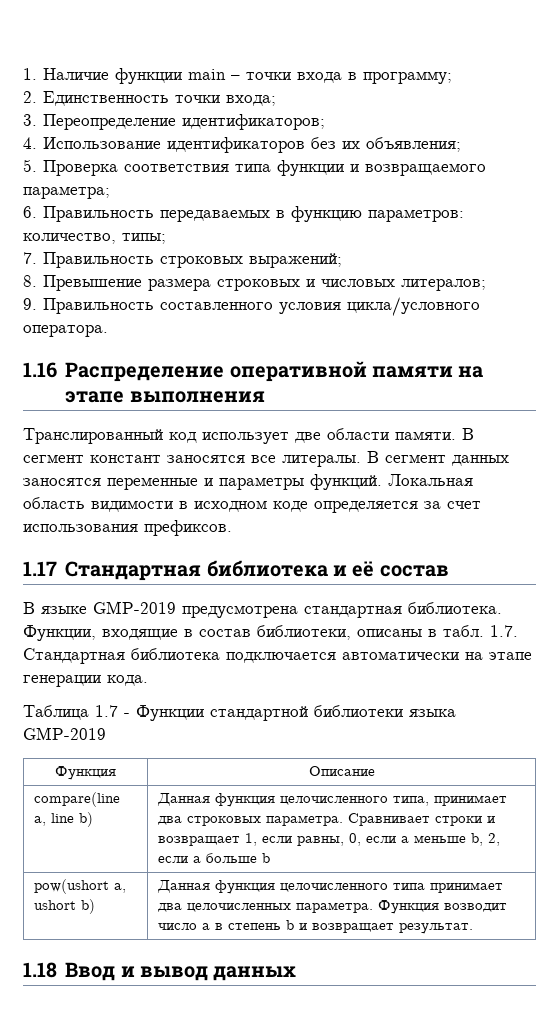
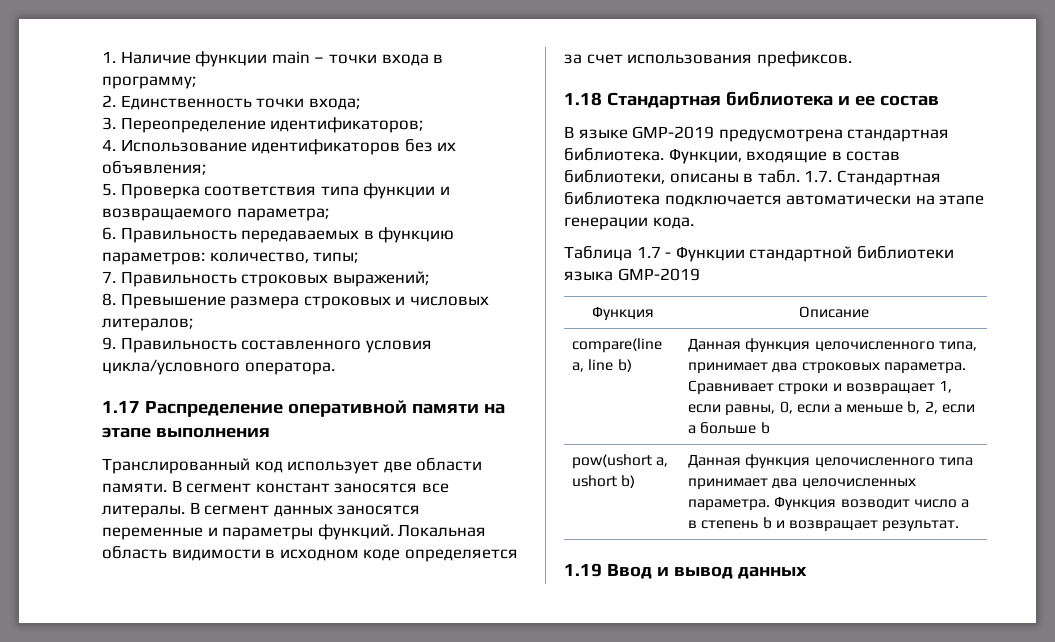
[23,362,57,378] 1.16 -> [102,401,140,413] 1.17
[23,561,57,576] 1.17 -> [564,92,602,106] 1.18
[352,561,375,577] её -> [854,95,875,106] ее
[23,962,57,978] 1.18 -> [564,563,602,577] 1.19

